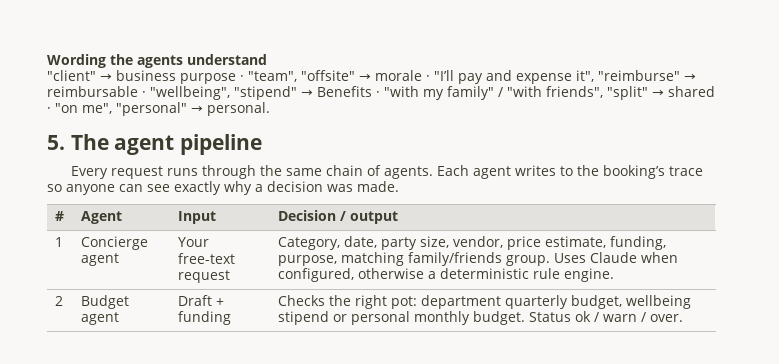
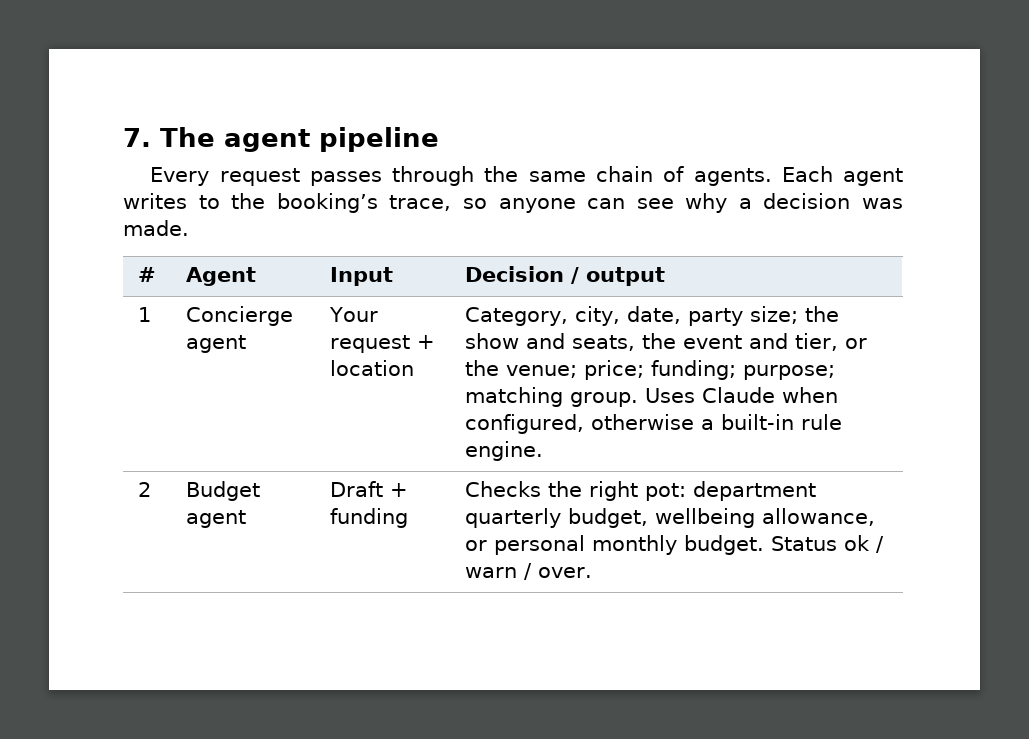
[47,54,267,68] [47,70,696,84] [47,86,715,100] [47,102,270,116] [47,135,65,150] Wording the agents understand // "client" → business purpose · "team", "offsite" → morale · "I’ll pay and expense it", "reimburse" → reimbursable · "wellbeing", "stipend" → Benefits · "with my family" / "with friends", "split" → shared · "on me", "personal" → personal. // 5. -> [123,128,151,147] 7.
[166,168,198,176] runs -> [309,171,382,186] passes
[668,166,703,176] trace -> [389,195,452,211] trace,
[174,181,221,195] exactly -> (674, 203) none
[178,253,236,264] [178,270,231,283] free-text request -> [329,335,435,353] [329,360,414,376] request + location
(341, 243) none -> [574,306,620,326] city,
[420,236,667,250] [278,252,503,266] size, vendor, price estimate, funding, purpose, matching family/friends -> [749,306,839,324] [464,333,867,351] [464,360,835,380] [464,387,563,407] size; the show and seats, the event and tier, or the venue; price; funding; purpose; matching
[440,268,530,279] deterministic -> [720,414,794,430] built-in
[278,311,330,325] stipend -> [761,508,875,526] allowance,

